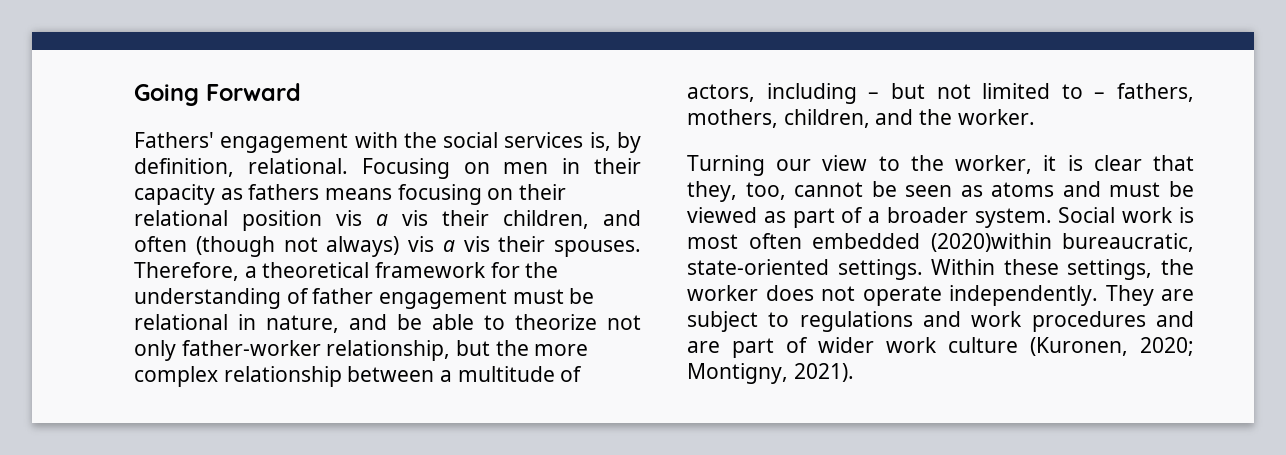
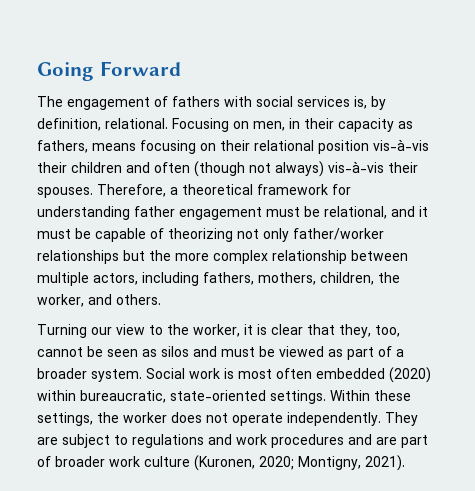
[134,132,437,153] Fathers' engagement with the -> [37,96,252,110] The engagement of fathers with
[503,162,549,174] men -> [253,121,285,131] men,
[248,184,320,200] fathers -> [37,140,88,153] fathers,
[336,210,589,229] vis a vis their children, -> [373,139,429,151] [37,162,122,173] vis-à-vis their children
[408,236,490,252] vis a vis -> [328,161,384,173] vis-à-vis
[525,262,559,278] [134,288,309,309] the understanding of -> [37,206,130,220] understanding
[134,314,641,333] [134,340,451,361] relational in nature, and be able to theorize not only father-worker relationship, -> [324,206,428,219] [37,228,384,242] [37,250,119,264] relational, and it must be capable of theorizing not only father/worker relationships
[440,366,583,382] [687,83,1194,104] [687,109,1035,128] a multitude of actors, including – but not limited to – fathers, mothers, children, and the worker. -> [37,272,400,286] [37,294,161,307] multiple actors, including fathers, mothers, children, the worker, and others.
[991,182,1055,197] atoms -> [161,346,189,357] silos
[930,233,1052,252] (2020)within -> [389,367,431,383] [37,390,76,401] (2020) within
[818,337,874,353] wider -> [55,456,105,467] broader

